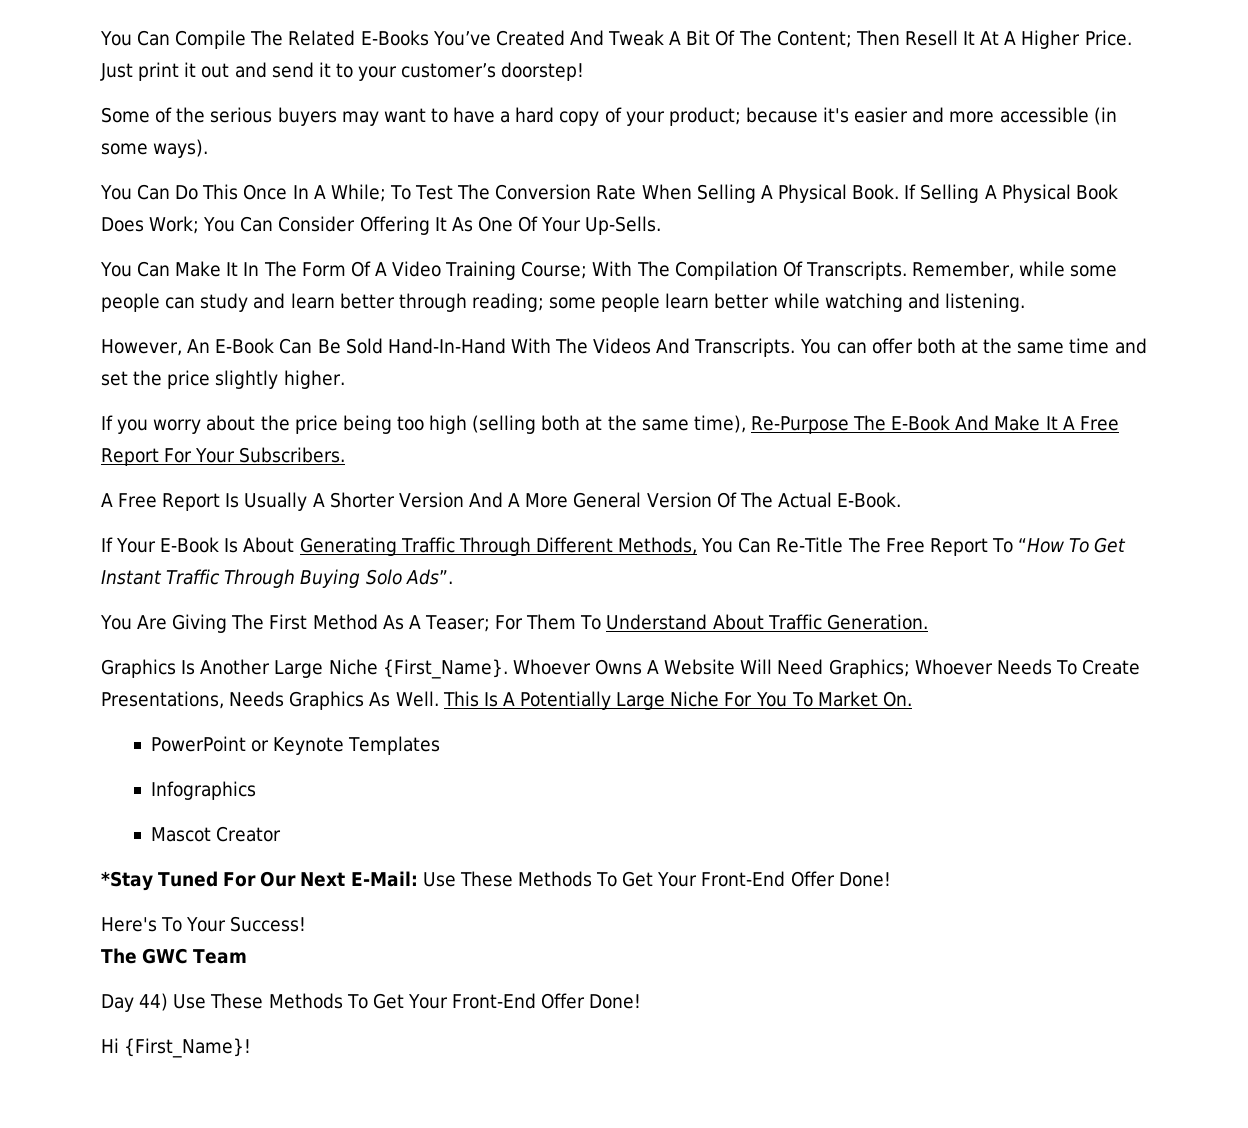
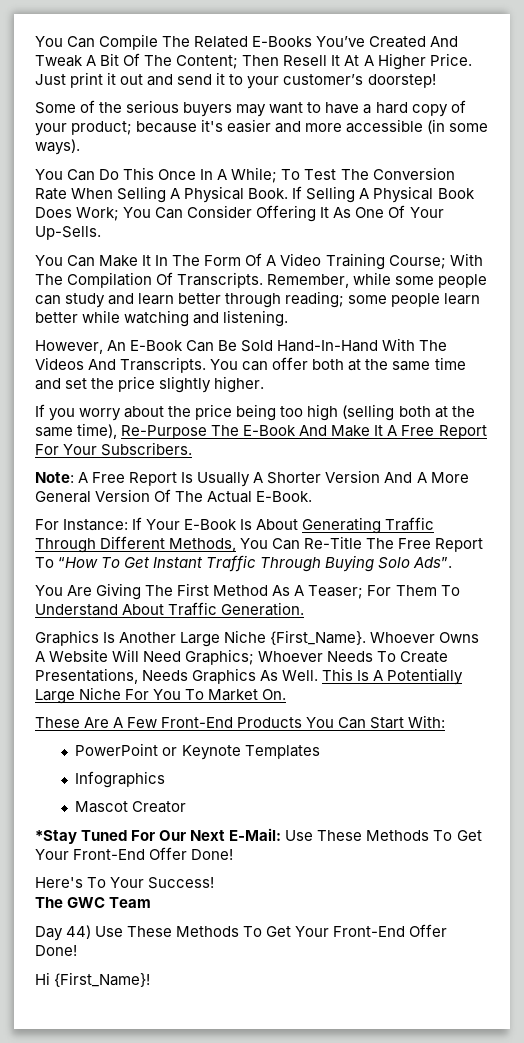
(346, 455) none -> [35,472,74,483] Note:
(902, 500) none -> [35,519,129,531] For Instance:
(912, 699) none -> [35,715,446,729] // These Are A Few Front-End Products You Can Start With:

